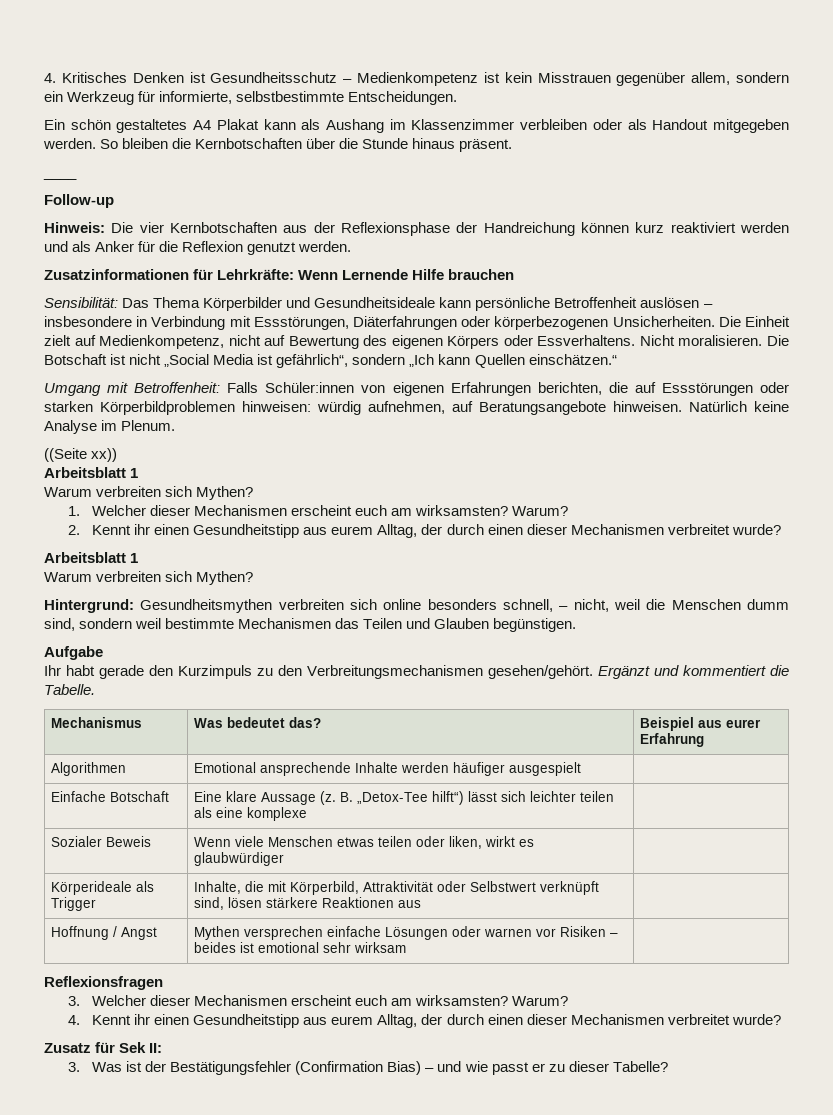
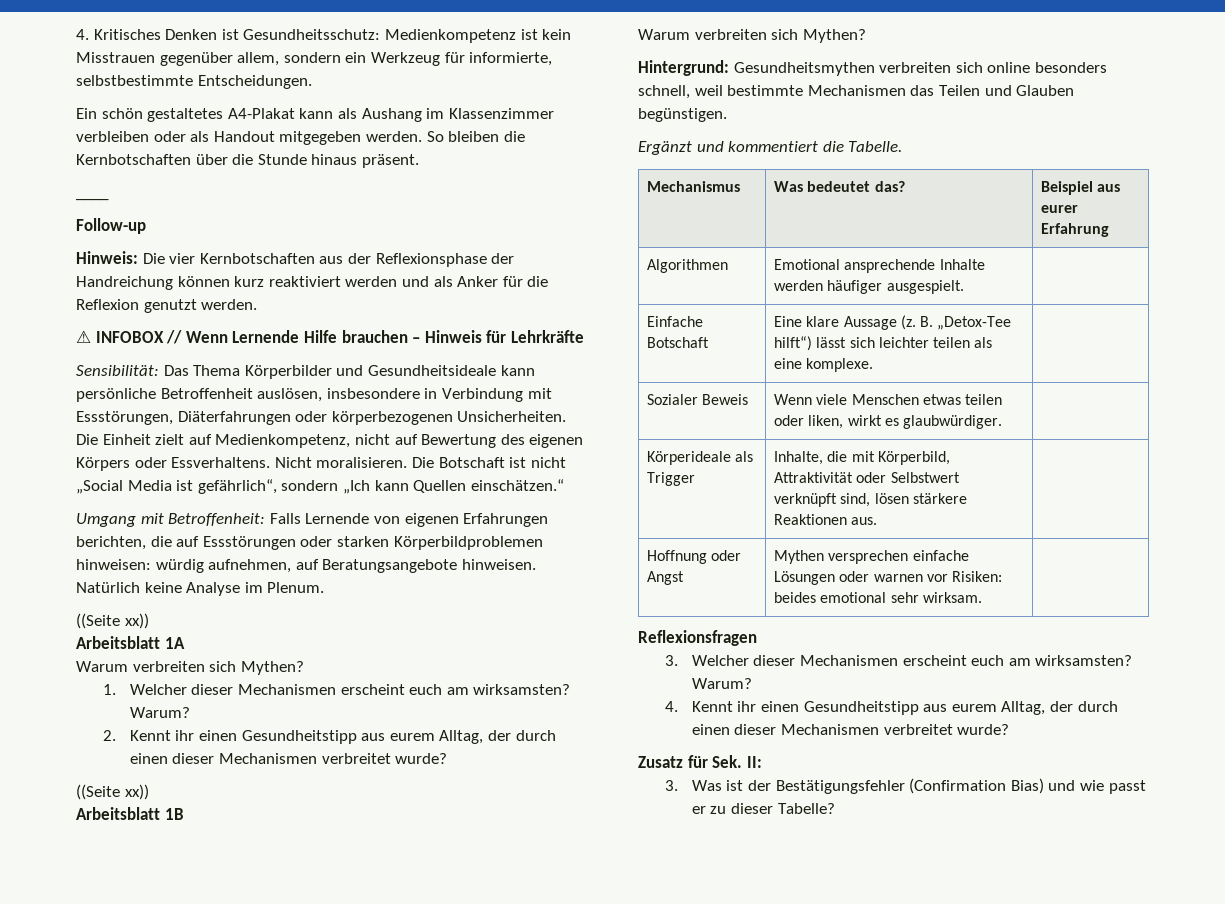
[210,72,353,83] Gesundheitsschutz – -> [243,29,381,40] Gesundheitsschutz:
[193,119,259,130] A4 Plakat -> [227,108,295,119] A4-Plakat
[44,269,295,280] Zusatzinformationen für Lehrkräfte: -> [76,330,183,344] ⚠ INFOBOX //
(515, 274) none -> [412,330,584,343] – Hinweis für Lehrkräfte
[640,297,713,308] auslösen – -> [257,388,323,402] auslösen,
[265,382,355,393] Schüler:innen -> [305,513,370,524] Lernende
[130,468,139,478] 1 -> [164,637,185,649] 1A
[44,552,139,563] // Arbeitsblatt 1 -> [76,784,149,800] [76,807,184,820] // ((Seite xx)) // Arbeitsblatt 1B
[559,599,790,612] [44,618,133,631] – nicht, weil die Menschen dumm sind, sondern -> (690, 92) none
[44,646,103,660] [44,665,593,679] Aufgabe // Ihr habt gerade den Kurzimpuls zu den Verbreitungsmechanismen gesehen/gehört. -> (727, 115) none
[509,762,582,776] ausgespielt -> [886,280,964,294] ausgespielt.
[247,807,308,821] komplexe -> [806,358,874,372] komplexe.
[194,852,285,866] glaubwürdiger -> [902,415,1002,429] glaubwürdiger.
[398,900,422,908] aus -> [851,517,878,525] aus.
[113,926,118,937] / -> [711,550,742,561] oder
[560,926,619,937] [194,942,255,953] Risiken – beides ist -> [951,571,1002,582] [774,592,817,603] Risiken: beides
[354,942,407,953] wirksam -> [922,592,982,603] wirksam.
[119,1042,147,1053] Sek -> [712,755,743,768] Sek.
[425,1068,435,1072] – -> (1044, 786) none

